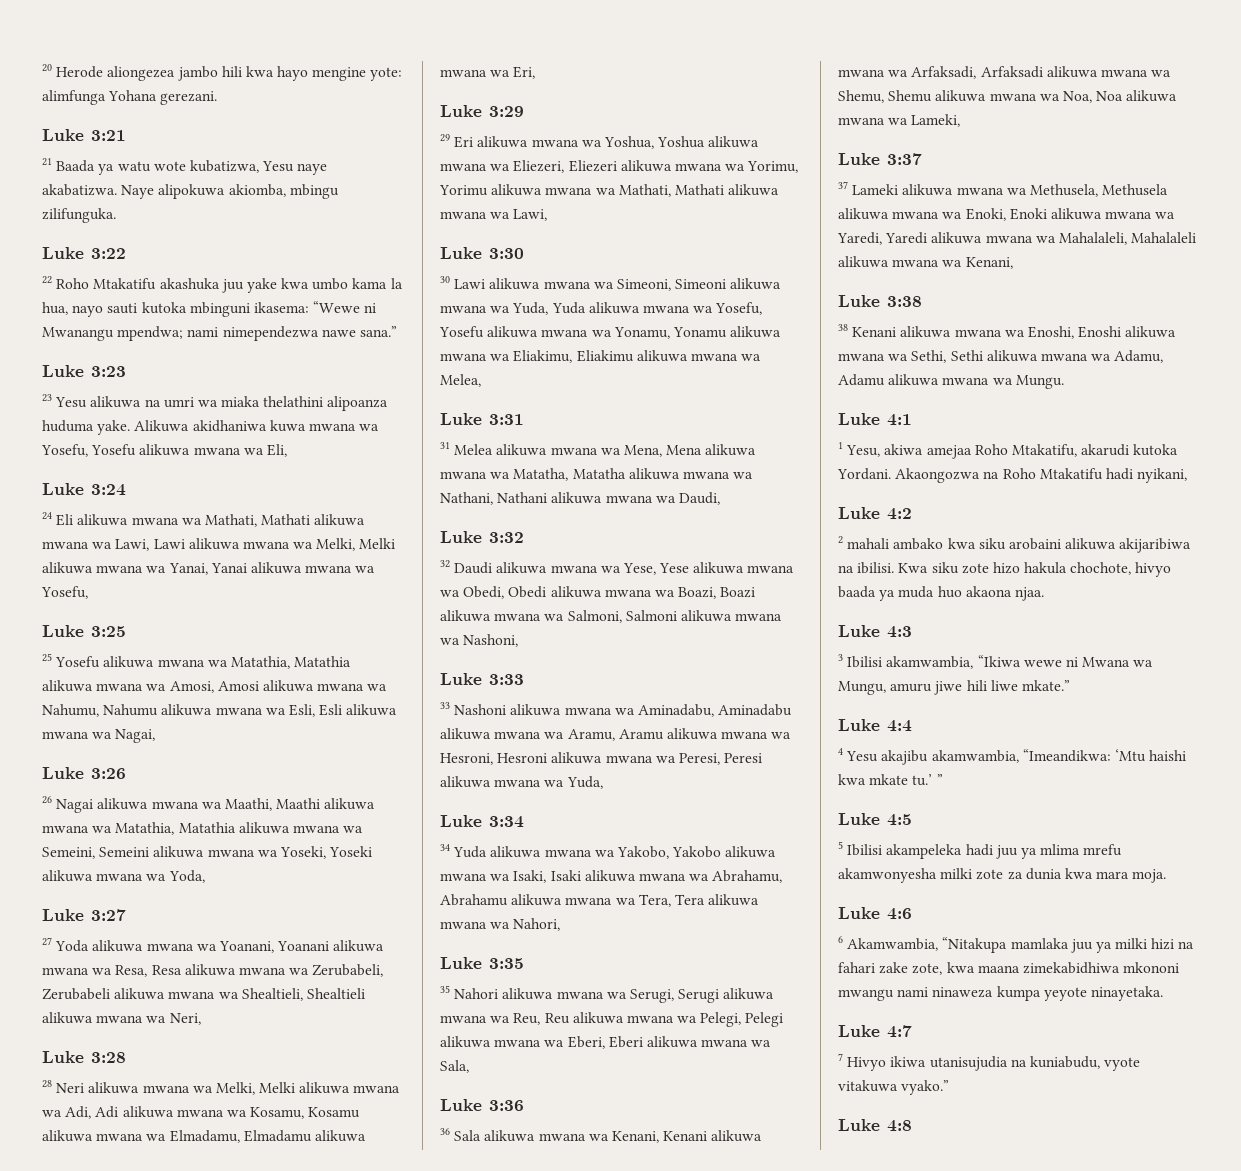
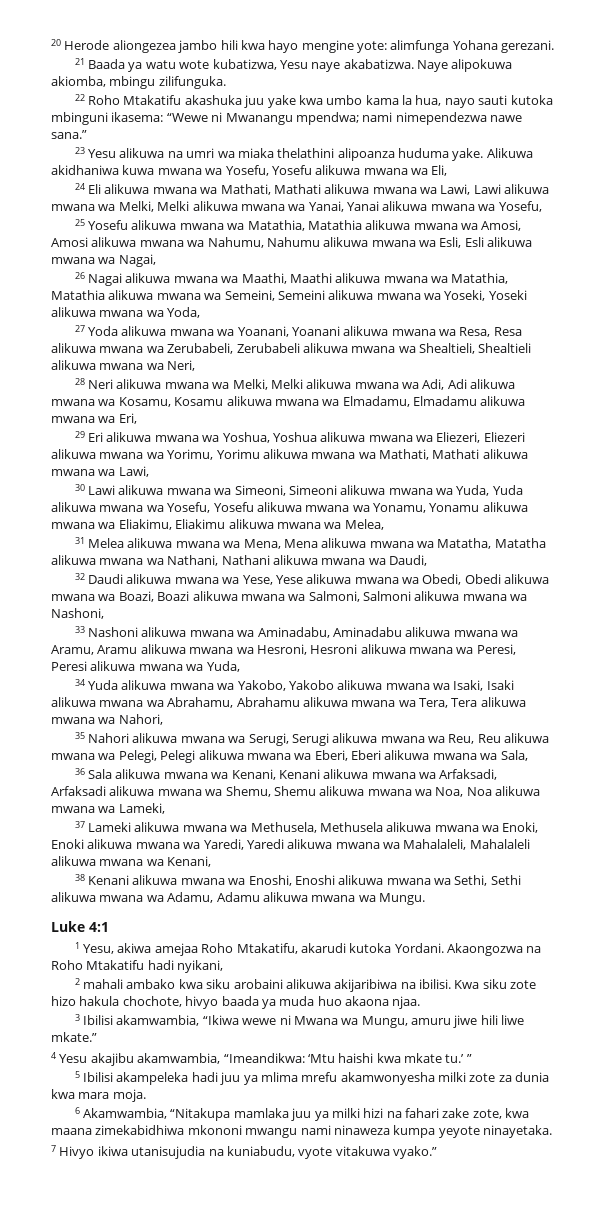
[42,129,126,141] // Luke 3:21 -> (555, 46) none
[42,247,126,259] // Luke 3:22 -> (226, 82) none
[42,365,126,377] // Luke 3:23 -> (87, 134) none
[42,483,126,496] // Luke 3:24 -> (448, 170) none
[42,625,126,637] // Luke 3:25 -> (542, 206) none
[42,767,126,779] // Luke 3:26 -> (156, 260) none
[42,909,126,921] // Luke 3:27 -> (201, 312) none
[42,1051,126,1063] // Luke 3:28 -> (196, 365) none
[440,105,524,117] // Luke 3:29 -> (137, 418) none
[440,247,524,259] // Luke 3:30 -> (149, 471) none
[440,413,524,425] // Luke 3:31 -> (384, 524) none
[440,531,524,543] // Luke 3:32 -> (427, 560) none
[440,673,524,685] // Luke 3:33 -> (104, 613) none
[440,815,524,828] // Luke 3:34 -> (240, 666) none
[440,957,524,969] // Luke 3:35 -> (163, 719) none
[440,1099,524,1111] // Luke 3:36 -> (528, 755) none
[838,153,922,165] // Luke 3:37 -> (165, 808) none
[838,295,922,307] // Luke 3:38 -> (212, 861) none
[838,507,912,520] // Luke 4:2 -> (224, 966) none
[838,625,912,638] // Luke 4:3 -> (421, 1002) none
[838,719,912,732] // Luke 4:4 -> (97, 1037) none
[838,813,912,826] // Luke 4:5 -> (472, 1058) none
[838,907,912,920] // Luke 4:6 -> (146, 1095) none
[838,1025,912,1038] // Luke 4:7 -> (552, 1131) none
[838,1119,912,1132] // Luke 4:8 -> (437, 1152) none

